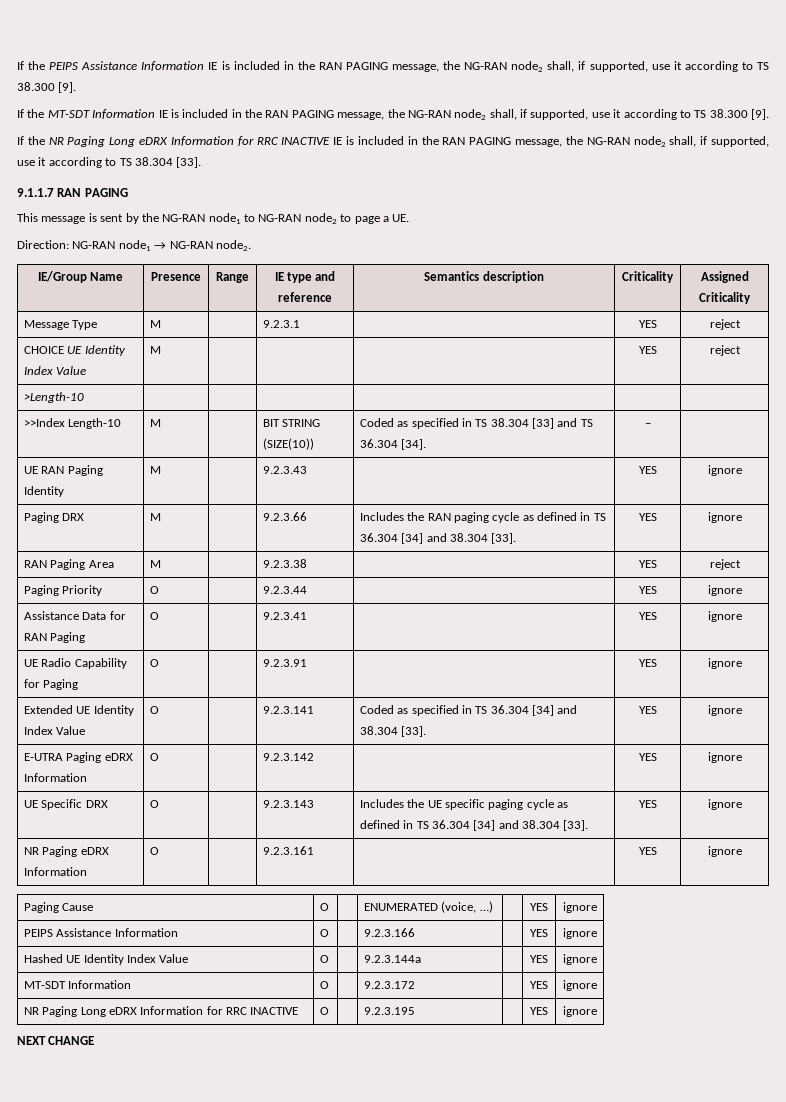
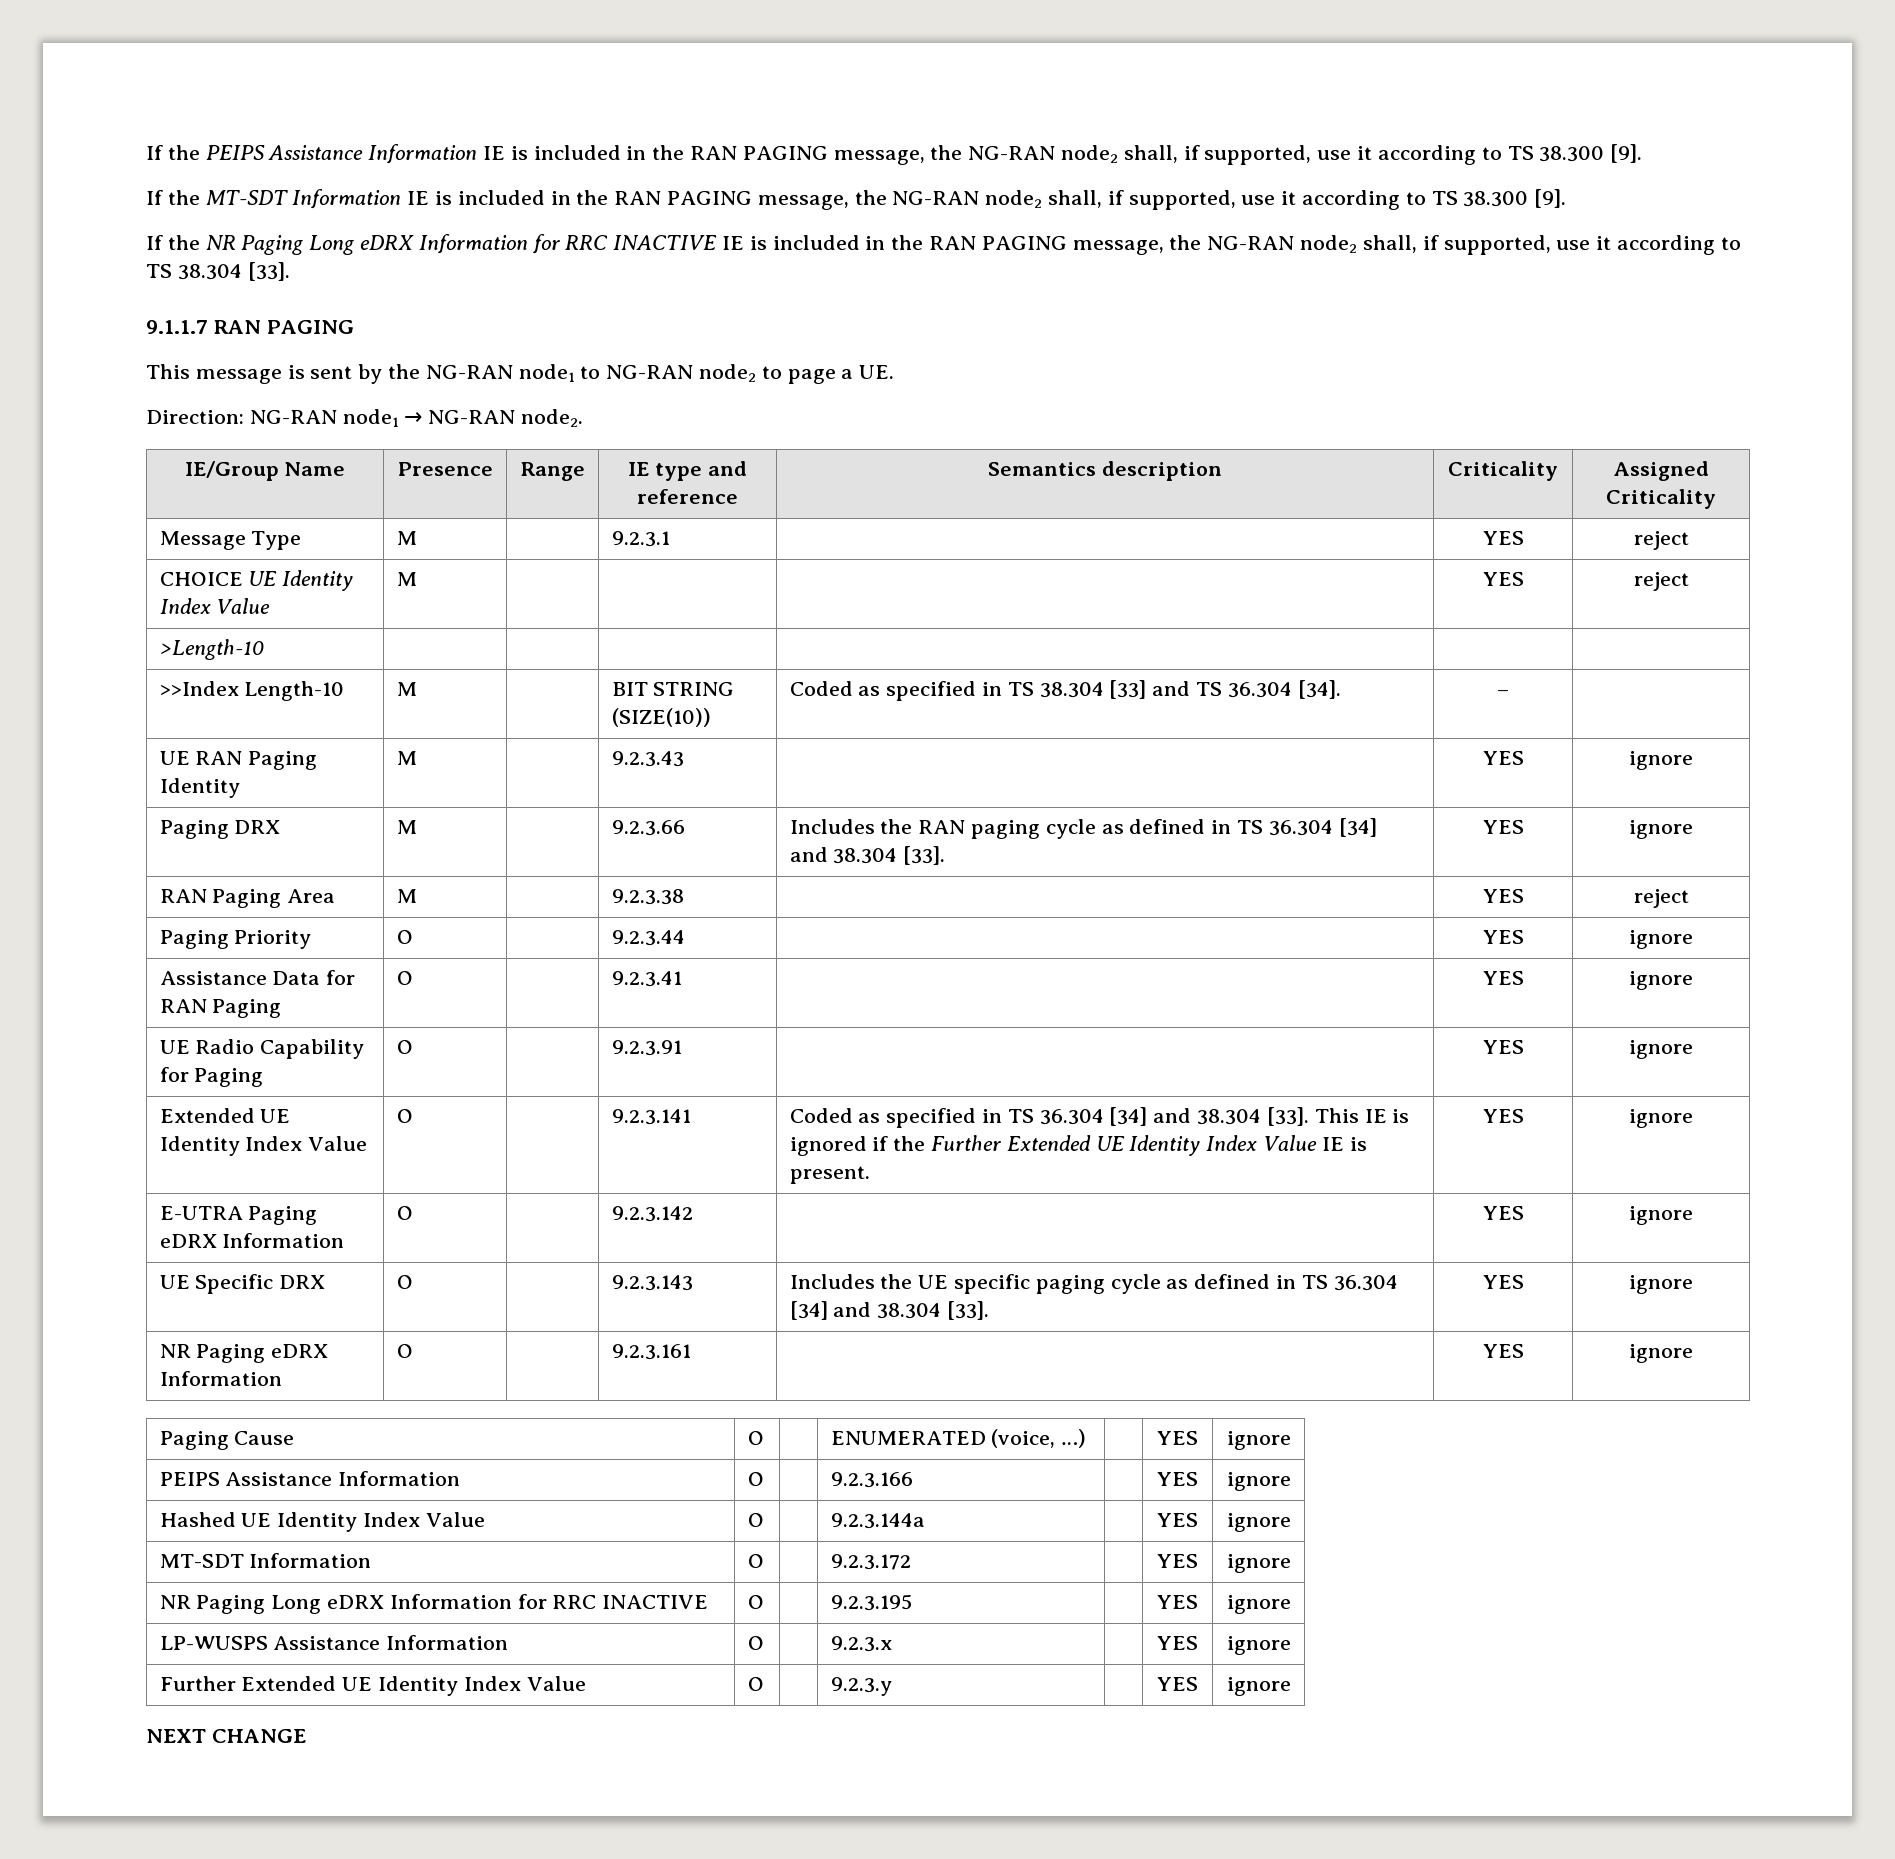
(427, 731) none -> [1314,1108,1410,1123] [789,1135,1367,1156] [789,1166,870,1184] This IE is ignored if the Further Extended UE Identity Index Value IE is present.
(597, 1011) none -> [159,1635,509,1650] [747,1636,764,1650] [830,1636,892,1652] [1157,1636,1198,1650] [1226,1636,1291,1655] [159,1676,586,1696] [747,1677,764,1691] [830,1677,892,1696] [1157,1677,1198,1691] [1226,1677,1291,1696] // LP-WUSPS Assistance Information | O | | 9.2.3.x | | YES | ignore // Further Extended UE Identity Index Value | O | | 9.2.3.y | | YES | ignore

